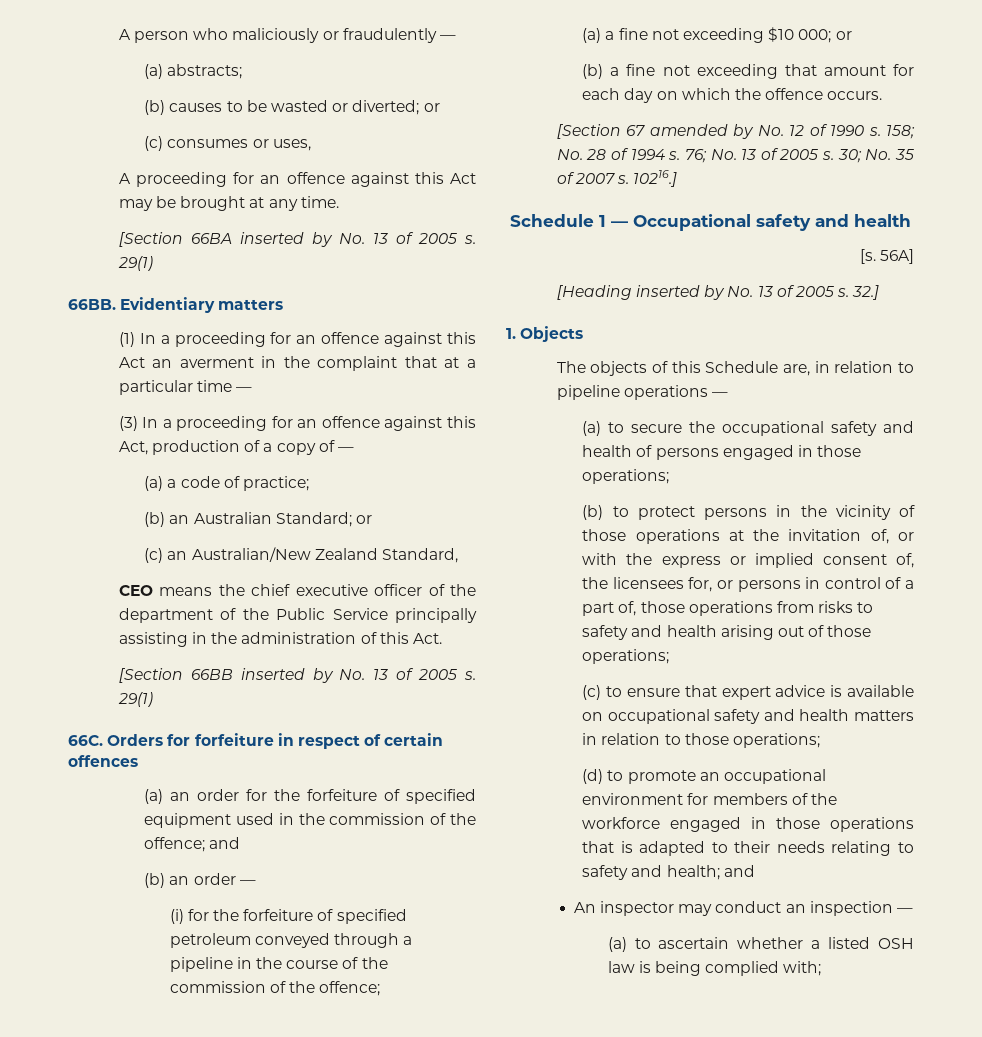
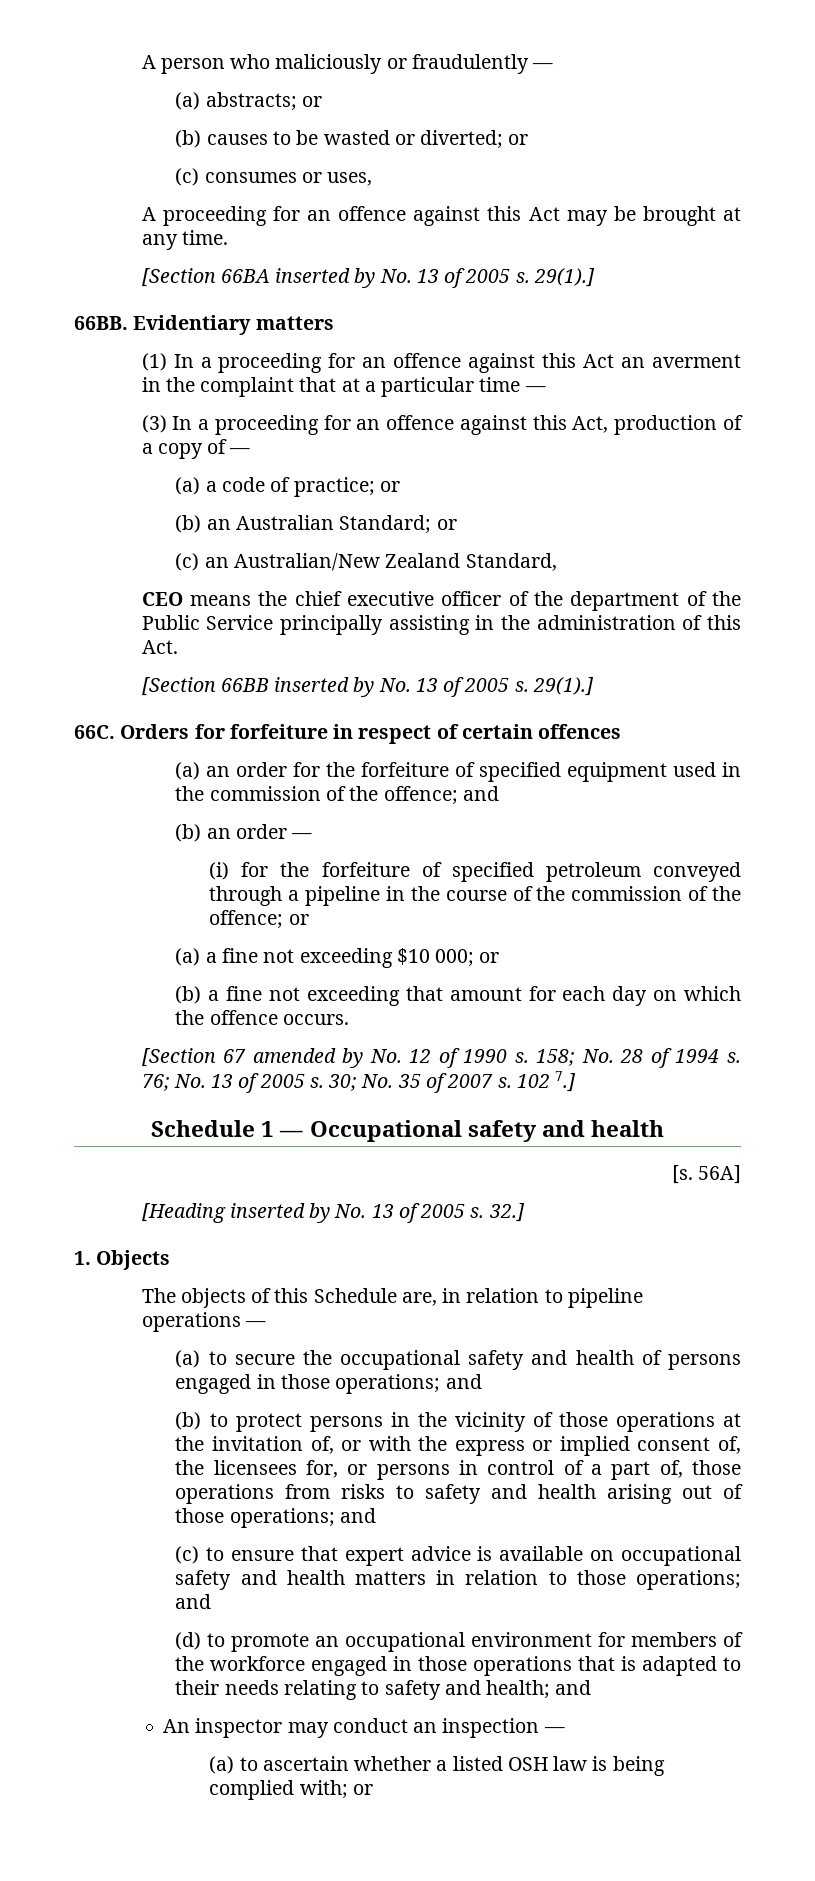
(243, 71) none -> [301,96,322,107] or
[117,256,153,271] 29(1) -> [534,268,596,287] 29(1).]
(309, 483) none -> [379,481,400,492] or
[117,692,153,707] 29(1) -> [533,677,595,696] 29(1).]
(381, 988) none -> [288,914,309,925] or
[633,170,678,187] 10216.] -> [516,1071,577,1092] 102 7.]
(670, 476) none -> [445,1374,482,1389] and
(670, 656) none -> [339,1508,376,1523] and
(820, 740) none -> [175,1594,212,1609] and
(822, 968) none -> [352,1784,373,1795] or

